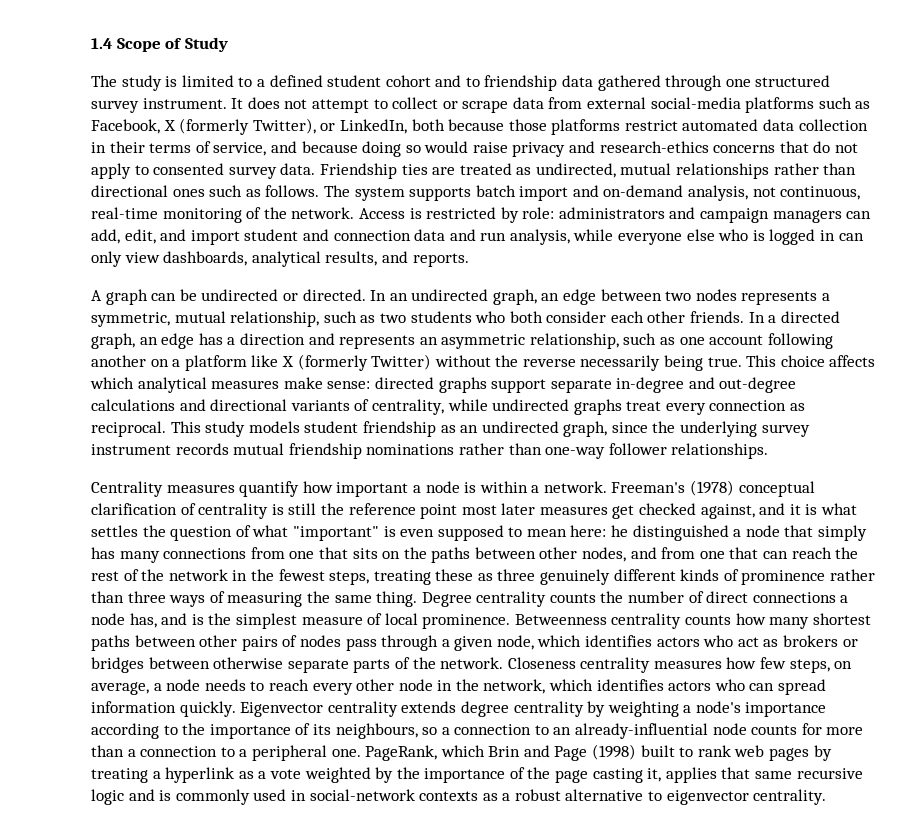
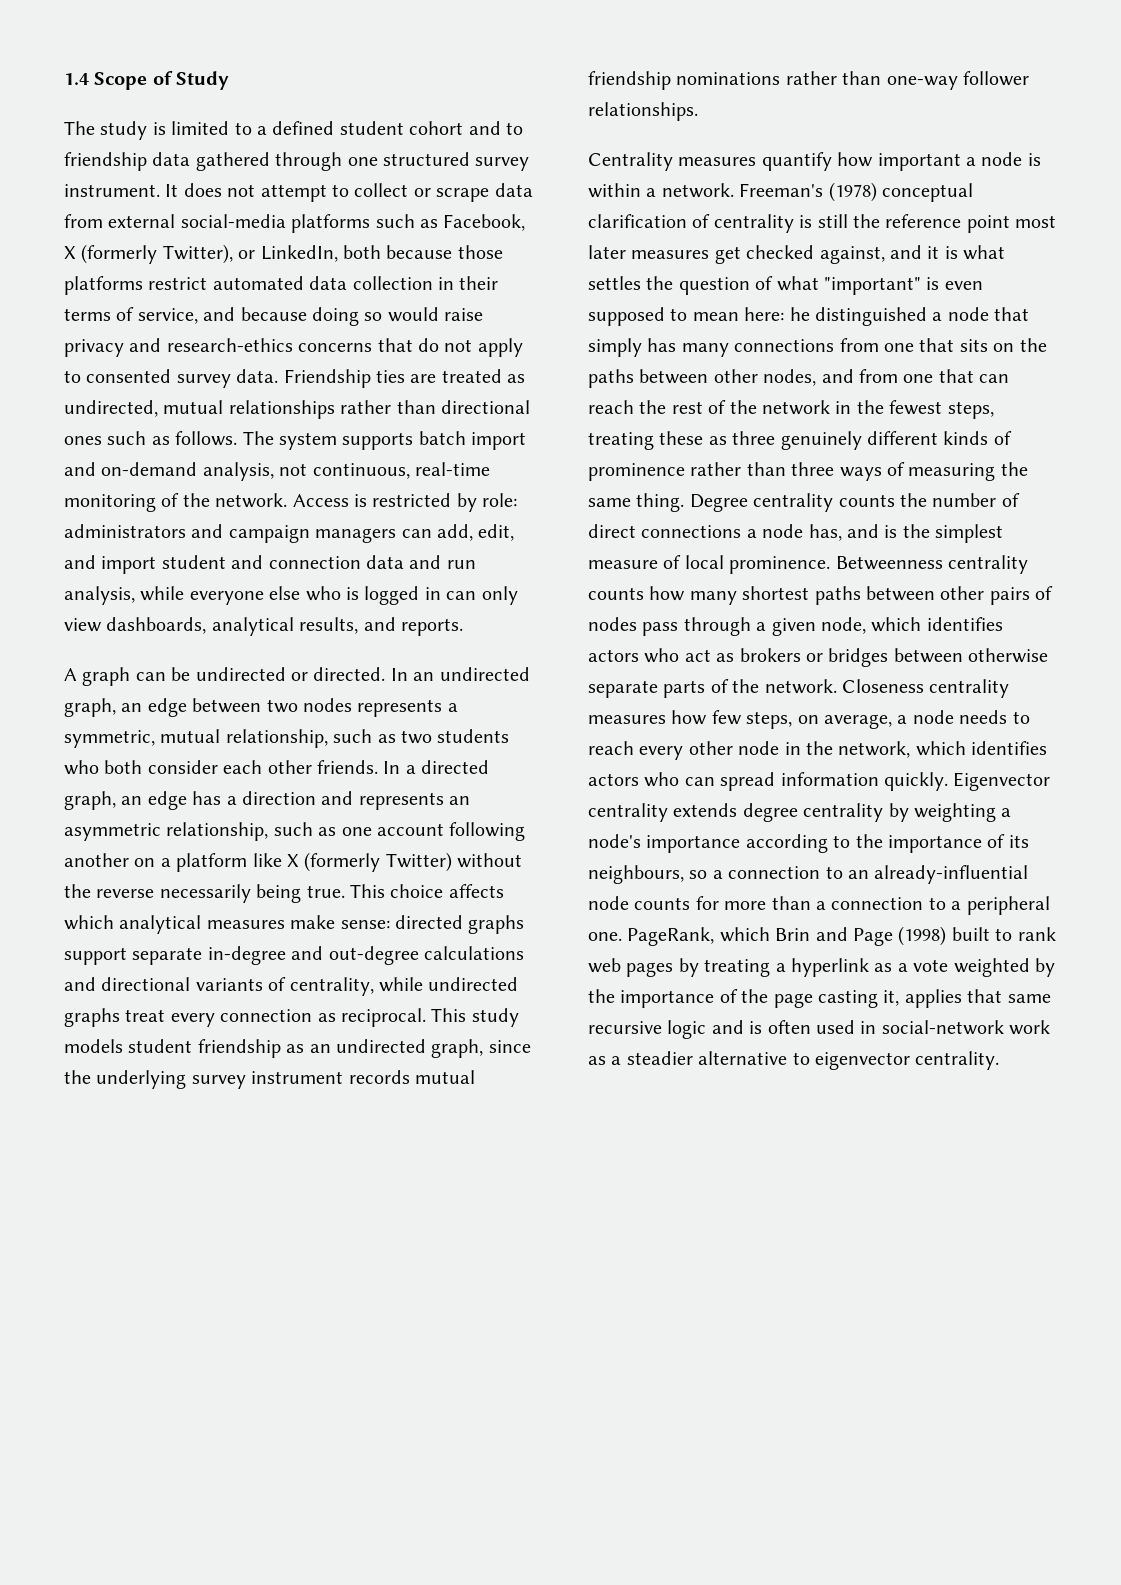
[175,789,250,805] commonly -> [767,1020,811,1034] often
[419,789,561,801] contexts as a robust -> [1009,1020,1051,1035] [588,1051,693,1065] work as a steadier

